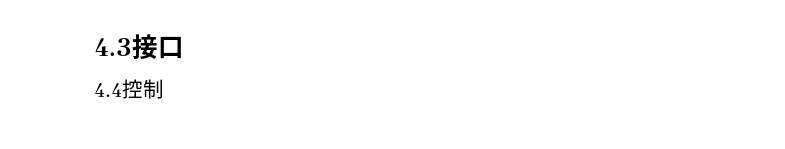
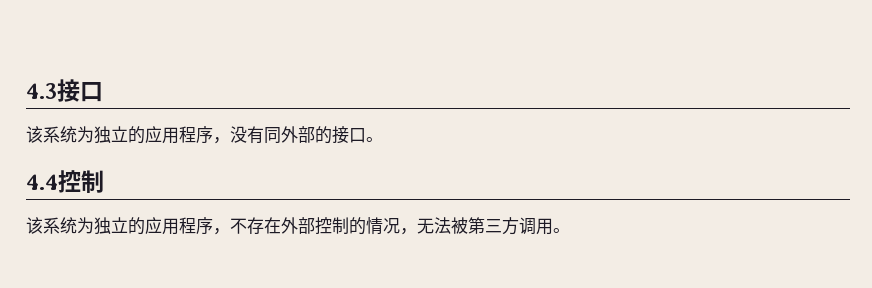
[94,79,164,99] 4.4控制 -> [26,126,383,144] [26,170,104,193] [26,217,570,235] 该系统为独立的应用程序，没有同外部的接口。 // 4.4控制 // 该系统为独立的应用程序，不存在外部控制的情况，无法被第三方调用。

